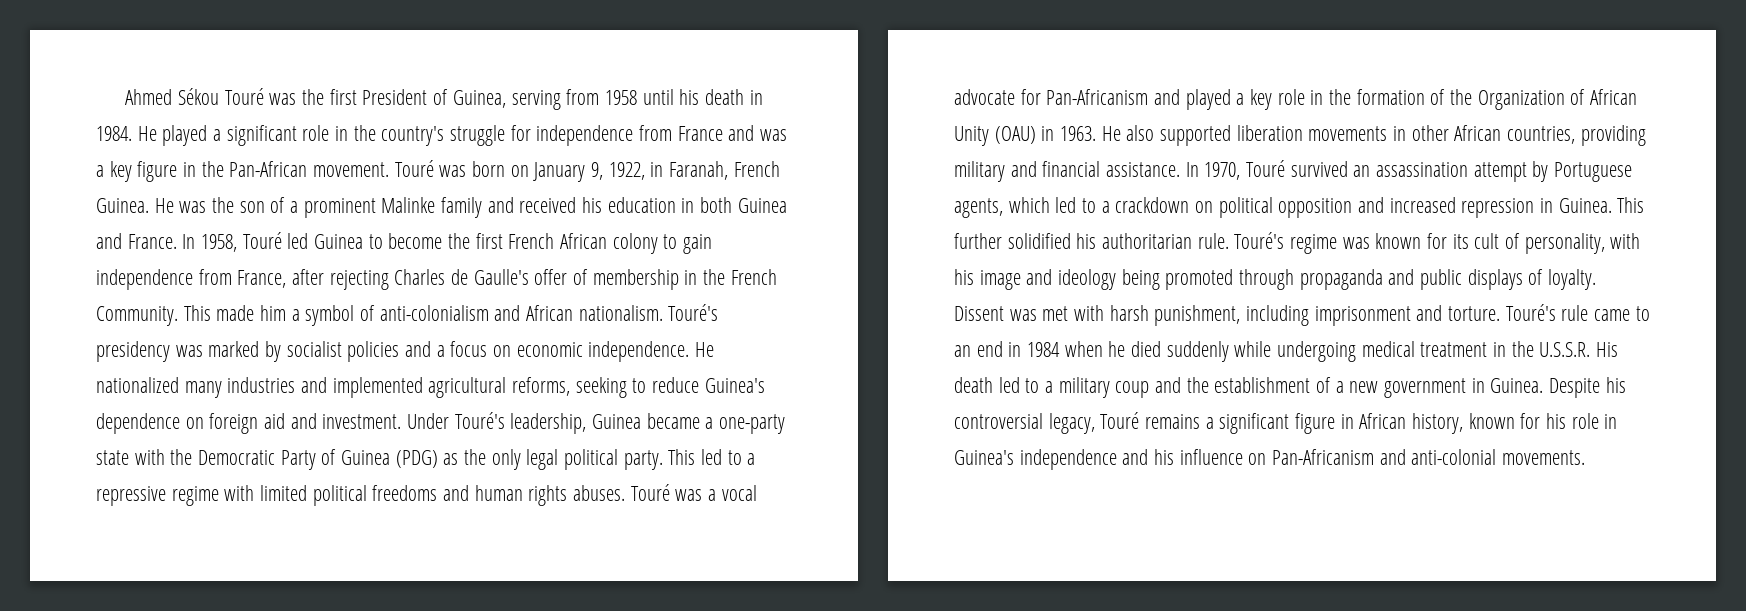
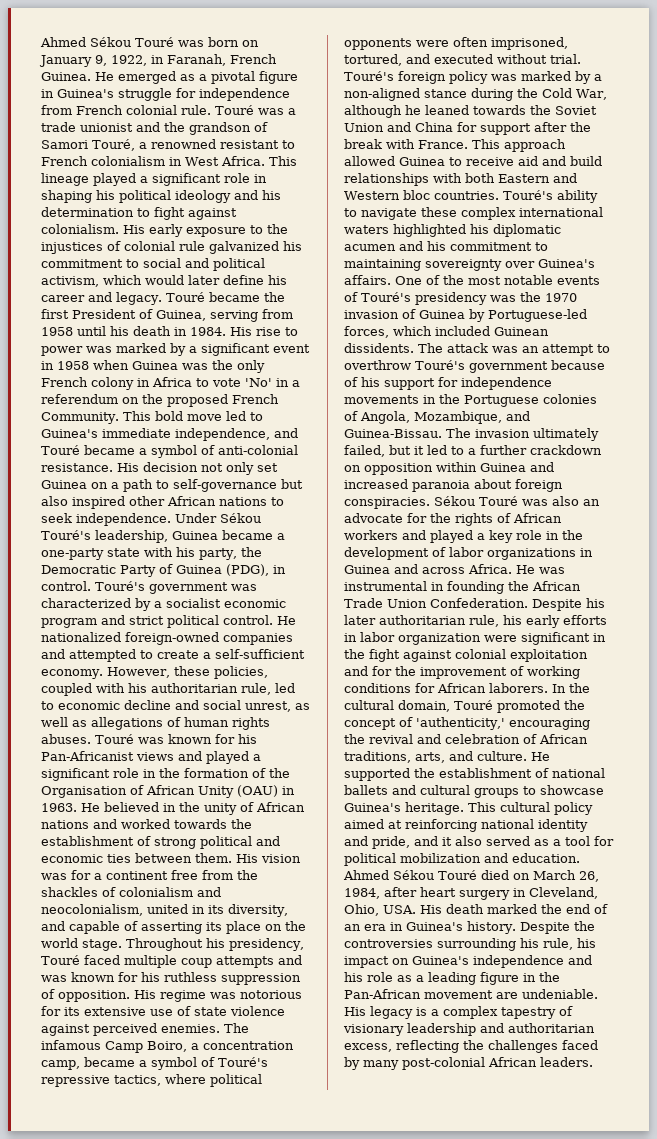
(297, 99) none -> [208,37,259,47] [39,54,277,67] [41,71,298,84] [41,88,290,101] [41,105,296,115] [41,122,268,135] [41,139,295,151] [41,156,297,166] [41,173,267,186] [41,190,281,203] [41,207,237,220] [41,224,288,237] [41,241,302,254] [41,258,265,271] [41,275,287,287] [41,292,260,305] born on January 9, 1922, in Faranah, French Guinea. He emerged as a pivotal figure in Guinea's struggle for independence from French colonial rule. Touré was a trade unionist and the grandson of Samori Touré, a renowned resistant to French colonialism in West Africa. This lineage played a significant role in shaping his political ideology and his determination to fight against colonialism. His early exposure to the injustices of colonial rule galvanized his commitment to social and political activism, which would later define his career and legacy. Touré became
[137,125,788,146] [96,160,780,182] [96,197,787,218] [96,232,713,254] [96,269,777,290] [96,304,719,326] [96,341,715,362] [96,377,765,398] [96,413,450,434] He played a significant role in the country's struggle for independence from France and was a key figure in the Pan-African movement. Touré was born on January 9, 1922, in Faranah, French Guinea. He was the son of a prominent Malinke family and received his education in both Guinea and France. In 1958, Touré led Guinea to become the first French African colony to gain independence from France, after rejecting Charles de Gaulle's offer of membership in the French Community. This made him a symbol of anti-colonialism and African nationalism. Touré's presidency was marked by socialist policies and a focus on economic independence. He nationalized many industries and implemented agricultural reforms, seeking to reduce Guinea's dependence on foreign aid and investment. Under -> [230,327,298,336] [41,343,310,356] [41,360,265,373] [41,377,300,390] [41,394,279,407] [41,411,263,424] [41,428,298,441] [41,445,298,458] [41,462,278,475] [41,479,303,492] [41,496,284,509] [41,513,261,526] His rise to power was marked by a significant event in 1958 when Guinea was the only French colony in Africa to vote 'No' in a referendum on the proposed French Community. This bold move led to Guinea's immediate independence, and Touré became a symbol of anti-colonial resistance. His decision not only set Guinea on a path to self-governance but also inspired other African nations to seek independence. Under Sékou
(165, 457) none -> [176,547,237,560] his party,
[395,449,756,470] [96,485,470,506] (PDG) as the only legal political party. This led to a repressive regime with limited political freedoms and -> [226,564,286,576] [41,581,257,594] [41,598,286,611] [41,615,296,628] [41,632,293,645] [41,649,305,662] [41,666,268,679] [41,683,295,696] [41,700,310,712] [41,717,181,730] (PDG), in control. Touré's government was characterized by a socialist economic program and strict political control. He nationalized foreign-owned companies and attempted to create a self-sufficient economy. However, these policies, coupled with his authoritarian rule, led to economic decline and social unrest, as well as allegations of
[708,485,757,501] [954,89,1149,105] a vocal advocate for Pan-Africanism -> [168,734,257,744] [41,751,261,764] [41,768,290,781] [41,785,295,798] [41,802,305,815] [41,819,252,829] [41,836,280,849] [41,853,301,863] [41,870,258,880] [41,887,221,897] [41,904,288,917] [41,921,306,934] [41,938,304,951] [41,955,302,968] [41,972,301,985] [41,989,302,1002] [41,1006,285,1016] [41,1023,249,1036] [41,1040,294,1053] [41,1057,268,1070] [41,1074,262,1087] [344,37,568,50] [344,54,581,66] [344,71,602,84] [344,88,607,101] [344,105,597,118] [344,122,591,135] [344,139,566,152] [344,156,602,166] [344,173,577,186] [344,190,598,203] [344,207,603,220] [344,224,561,237] [344,241,548,251] [344,259,595,271] [344,275,600,285] [344,292,577,305] [344,309,587,322] [344,326,549,338] [344,343,610,356] [344,360,605,373] [344,377,552,390] [344,394,597,407] [344,411,530,424] [344,428,599,441] [344,445,602,457] [344,462,554,475] [344,479,563,492] [344,496,600,509] [344,513,562,526] [344,530,398,540] known for his Pan-Africanist views and played a significant role in the formation of the Organisation of African Unity (OAU) in 1963. He believed in the unity of African nations and worked towards the establishment of strong political and economic ties between them. His vision was for a continent free from the shackles of colonialism and neocolonialism, united in its diversity, and capable of asserting its place on the world stage. Throughout his presidency, Touré faced multiple coup attempts and was known for his ruthless suppression of opposition. His regime was notorious for its extensive use of state violence against perceived enemies. The infamous Camp Boiro, a concentration camp, became a symbol of Touré's repressive tactics, where political opponents were often imprisoned, tortured, and executed without trial. Touré's foreign policy was marked by a non-aligned stance during the Cold War, although he leaned towards the Soviet Union and China for support after the break with France. This approach allowed Guinea to receive aid and build relationships with both Eastern and Western bloc countries. Touré's ability to navigate these complex international waters highlighted his diplomatic acumen and his commitment to maintaining sovereignty over Guinea's affairs. One of the most notable events of Touré's presidency was the 1970 invasion of Guinea by Portuguese-led forces, which included Guinean dissidents. The attack was an attempt to overthrow Touré's government because of his support for independence movements in the Portuguese colonies of Angola, Mozambique, and Guinea-Bissau. The invasion ultimately failed, but it led to a further crackdown on opposition within Guinea and increased paranoia about foreign conspiracies. Sékou Touré was also an advocate for the rights of African workers
[1356,89,1638,110] [954,125,1646,146] [954,160,1633,182] [954,197,1645,218] [954,232,1641,254] [954,269,1597,290] [954,304,1650,326] [954,341,1619,362] [954,377,1626,398] [954,412,1618,434] [954,449,1586,470] formation of the Organization of African Unity (OAU) in 1963. He also supported liberation movements in other African countries, providing military and financial assistance. In 1970, Touré survived an assassination attempt by Portuguese agents, which led to a crackdown on political opposition and increased repression in Guinea. This further solidified his authoritarian rule. Touré's regime was known for its cult of personality, with his image and ideology being promoted through propaganda and public displays of loyalty. Dissent was met with harsh punishment, including imprisonment and torture. Touré's rule came to an end in 1984 when he died suddenly while undergoing medical treatment in the U.S.S.R. His death led to a military coup and the establishment of a new government in Guinea. Despite his controversial legacy, Touré remains a significant figure in African history, known for his role in Guinea's independence and his influence on Pan-Africanism and anti-colonial movements. -> [344,547,593,560] [344,564,565,574] [344,581,581,594] [344,598,605,611] [344,615,607,628] [344,632,606,645] [344,649,588,662] [344,666,580,679] [344,683,590,693] [344,700,585,713] [344,717,590,730] [344,734,588,744] [344,751,550,763] [344,768,605,781] [344,785,604,798] [344,802,593,815] [344,819,588,832] [344,836,614,849] [344,853,580,866] [343,870,599,882] [344,887,598,900] [344,904,608,916] [344,921,595,934] [344,938,596,951] [344,955,592,968] [344,972,560,985] [344,989,598,999] [344,1006,573,1019] [343,1023,595,1036] [344,1040,598,1053] [344,1057,593,1070] development of labor organizations in Guinea and across Africa. He was instrumental in founding the African Trade Union Confederation. Despite his later authoritarian rule, his early efforts in labor organization were significant in the fight against colonial exploitation and for the improvement of working conditions for African laborers. In the cultural domain, Touré promoted the concept of 'authenticity,' encouraging the revival and celebration of African traditions, arts, and culture. He supported the establishment of national ballets and cultural groups to showcase Guinea's heritage. This cultural policy aimed at reinforcing national identity and pride, and it also served as a tool for political mobilization and education. Ahmed Sékou Touré died on March 26, 1984, after heart surgery in Cleveland, Ohio, USA. His death marked the end of an era in Guinea's history. Despite the controversies surrounding his rule, his impact on Guinea's independence and his role as a leading figure in the Pan-African movement are undeniable. His legacy is a complex tapestry of visionary leadership and authoritarian excess, reflecting the challenges faced by many post-colonial African leaders.

